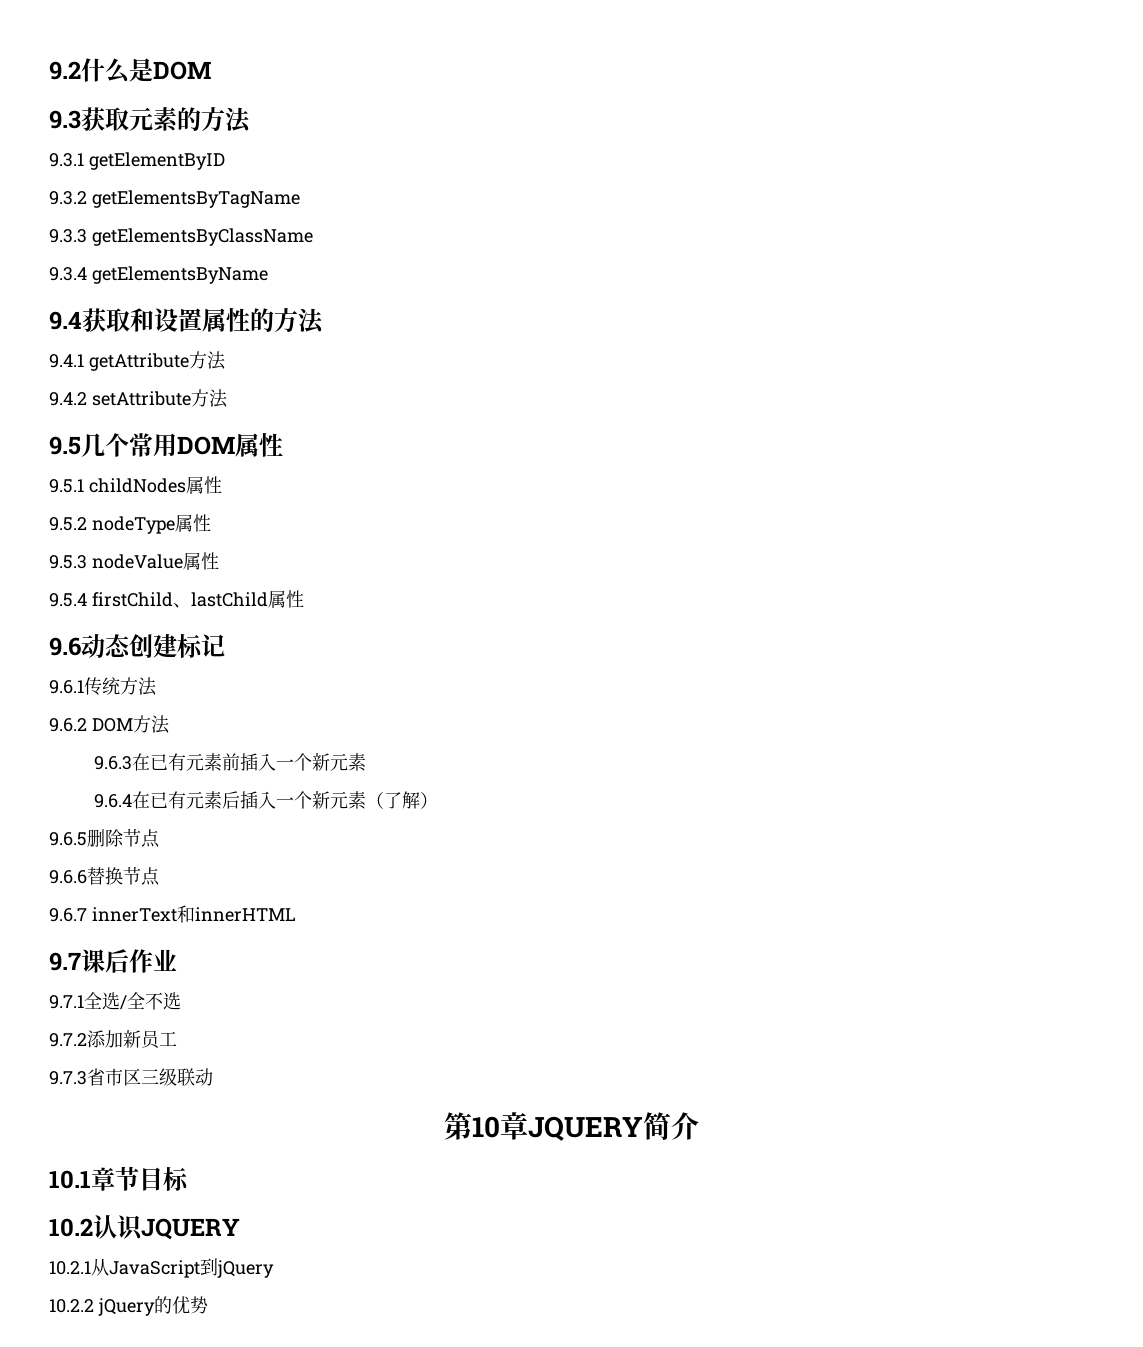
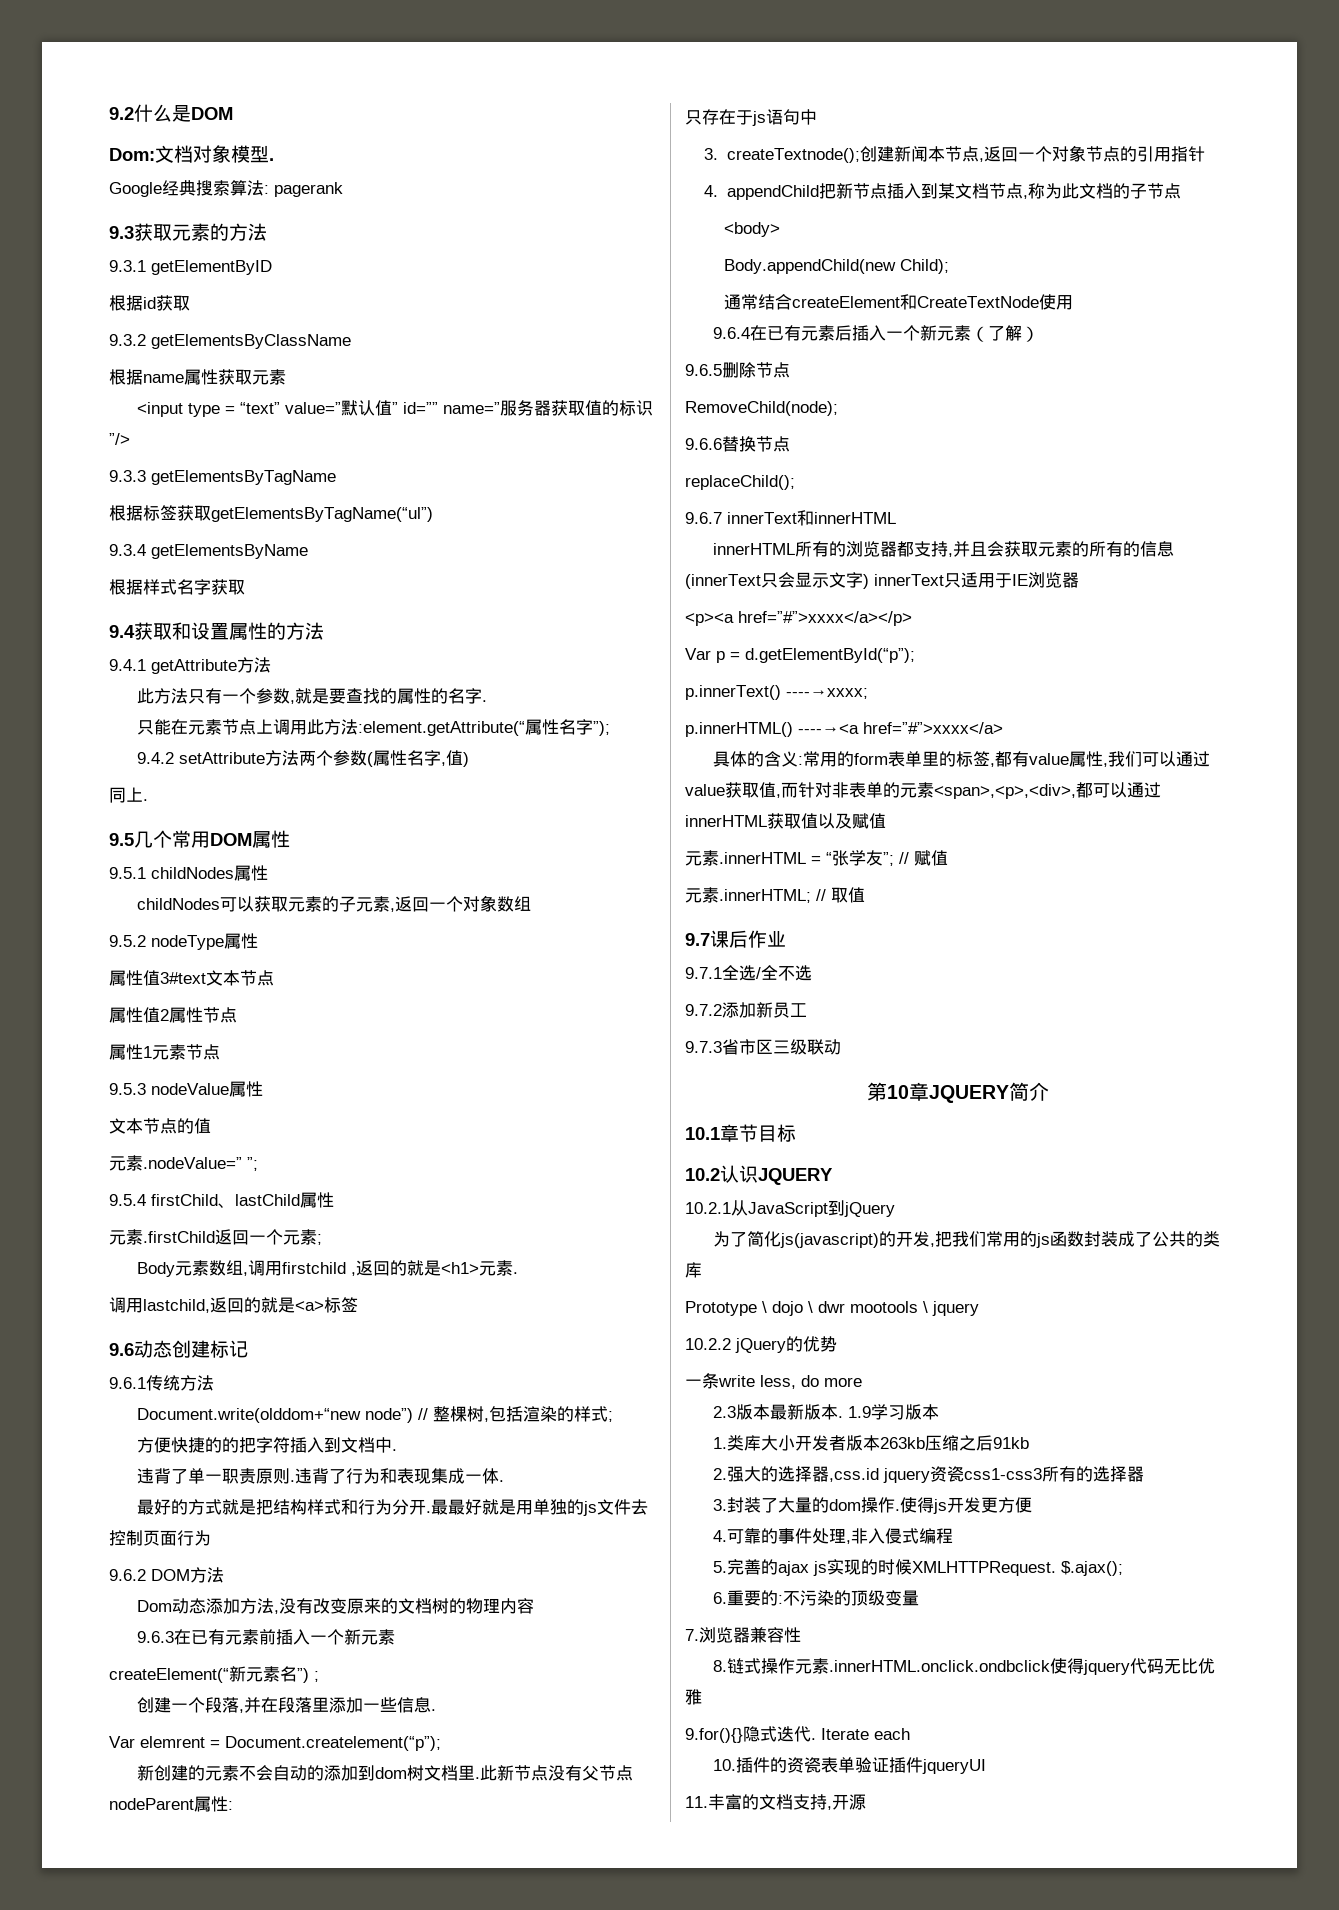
(211, 70) none -> [109,145,274,163] [109,180,343,197] // Dom:文档对象模型. // Google经典搜索算法: pagerank
[49,190,300,208] [49,228,313,246] [49,266,268,284] 9.3.2 getElementsByTagName // 9.3.3 getElementsByClassName // 9.3.4 getElementsByName -> [109,295,190,311] [109,334,351,349] [109,369,286,385] [137,400,654,417] [109,433,130,445] [109,470,336,485] [109,505,433,522] [109,544,308,559] [109,579,245,595] 根据id获取 // 9.3.2 getElementsByClassName // 根据name属性获取元素 // <input type = “text” value=”默认值” id=”” name=”服务器获取值的标识”/> // 9.3.3 getElementsByTagName // 根据标签获取getElementsByTagName(“ul”) // 9.3.4 getElementsByName // 根据样式名字获取
[49,389,228,408] 9.4.2 setAttribute方法 -> [137,688,488,704] [137,719,611,736] [137,750,470,767] [109,787,148,803] 此方法只有一个参数,就是要查找的属性的名字. // 只能在元素节点上调用此方法:element.getAttribute(“属性名字”); // 9.4.2 setAttribute方法两个参数(属性名字,值) // 同上.
[49,514,211,534] [49,552,219,570] 9.5.2 nodeType属性 // 9.5.3 nodeValue属性 -> [137,895,532,912] [109,933,258,950] [109,970,274,986] [109,1007,237,1023] [109,1044,220,1060] [109,1081,263,1097] [109,1118,211,1134] [109,1155,258,1171] childNodes可以获取元素的子元素,返回一个对象数组 // 9.5.2 nodeType属性 // 属性值3#text文本节点 // 属性值2属性节点 // 属性1元素节点 // 9.5.3 nodeValue属性 // 文本节点的值 // 元素.nodeValue=” ”;
(304, 599) none -> [109,1229,322,1245] [137,1260,519,1277] [109,1297,358,1313] // 元素.firstChild返回一个元素; // Body元素数组,调用firstchild ,返回的就是<h1>元素. // 调用lastchild,返回的就是<a>标签
[49,715,170,734] 9.6.2 DOM方法 -> [137,1406,614,1423] [137,1437,398,1453] [137,1468,505,1484] [137,1499,649,1516] [109,1530,211,1546] [109,1567,224,1583] [137,1598,535,1614] Document.write(olddom+“new node”) // 整棵树,包括渲染的样式; // 方便快捷的的把字符插入到文档中. // 违背了单一职责原则.违背了行为和表现集成一体. // 最好的方式就是把结构样式和行为分开.最最好就是用单独的js文件去控制页面行为 // 9.6.2 DOM方法 // Dom动态添加方法,没有改变原来的文档树的物理内容
(367, 762) none -> [109,1666,319,1683] [137,1697,437,1713] [109,1736,441,1751] [137,1765,634,1781] [109,1796,233,1812] [685,109,817,126] [704,145,1205,163] [704,183,1181,200] [723,222,780,237] [723,259,949,274] [723,294,1073,310] // createElement(“新元素名”) ; // 创建一个段落,并在段落里添加一些信息. // Var elemrent = Document.createlement(“p”); // 新创建的元素不会自动的添加到dom树文档里.此新节点没有父节点nodeParent属性: // 只存在于js语句中 // 3. createTextnode();创建新闻本节点,返回一个对象节点的引用指针 // 4. appendChild把新节点插入到某文档节点,称为此文档的子节点 // <body> // Body.appendChild(new Child); // 通常结合createElement和CreateTextNode使用
(160, 838) none -> [685,401,838,416] // RemoveChild(node);
(160, 876) none -> [685,475,795,490] // replaceChild();
(296, 914) none -> [713,541,1175,557] [685,572,1079,589] [685,611,912,626] [685,648,915,663] [685,685,868,700] [685,722,1003,737] [713,751,1211,767] [685,782,1161,799] [685,813,886,829] [685,850,948,866] [685,887,865,903] // innerHTML所有的浏览器都支持,并且会获取元素的所有的信息(innerText只会显示文字) innerText只适用于IE浏览器 // <p><a href=”#”>xxxx</a></p> // Var p = d.getElementById(“p”); // p.innerText() ----→xxxx; // p.innerHTML() ----→<a href=”#”>xxxx</a> // 具体的含义:常用的form表单里的标签,都有value属性,我们可以通过value获取值,而针对非表单的元素<span>,<p>,<div>,都可以通过innerHTML获取值以及赋值 // 元素.innerHTML = “张学友”; // 赋值 // 元素.innerHTML; // 取值
[49,1296,208,1316] 10.2.2 jQuery的优势 -> [713,1231,1221,1248] [685,1262,702,1278] [685,1301,979,1316] [685,1336,837,1353] [685,1373,862,1389] [713,1404,940,1420] [713,1435,1030,1451] [713,1466,1145,1483] [713,1497,1033,1514] [713,1528,954,1544] [713,1559,1124,1576] [713,1590,920,1606] [685,1627,801,1643] [713,1658,1216,1675] [685,1689,702,1705] [685,1726,910,1743] [713,1757,987,1774] [685,1794,866,1810] 为了简化js(javascript)的开发,把我们常用的js函数封装成了公共的类库 // Prototype \ dojo \ dwr mootools \ jquery // 10.2.2 jQuery的优势 // 一条write less, do more // 2.3版本最新版本. 1.9学习版本 // 1.类库大小开发者版本263kb压缩之后91kb // 2.强大的选择器,css.id jquery资瓷css1-css3所有的选择器 // 3.封装了大量的dom操作.使得js开发更方便 // 4.可靠的事件处理,非入侵式编程 // 5.完善的ajax js实现的时候XMLHTTPRequest. $.ajax(); // 6.重要的:不污染的顶级变量 // 7.浏览器兼容性 // 8.链式操作元素.innerHTML.onclick.ondbclick使得jquery代码无比优雅 // 9.for(){}隐式迭代. Iterate each // 10.插件的资瓷表单验证插件jqueryUI // 11.丰富的文档支持,开源

